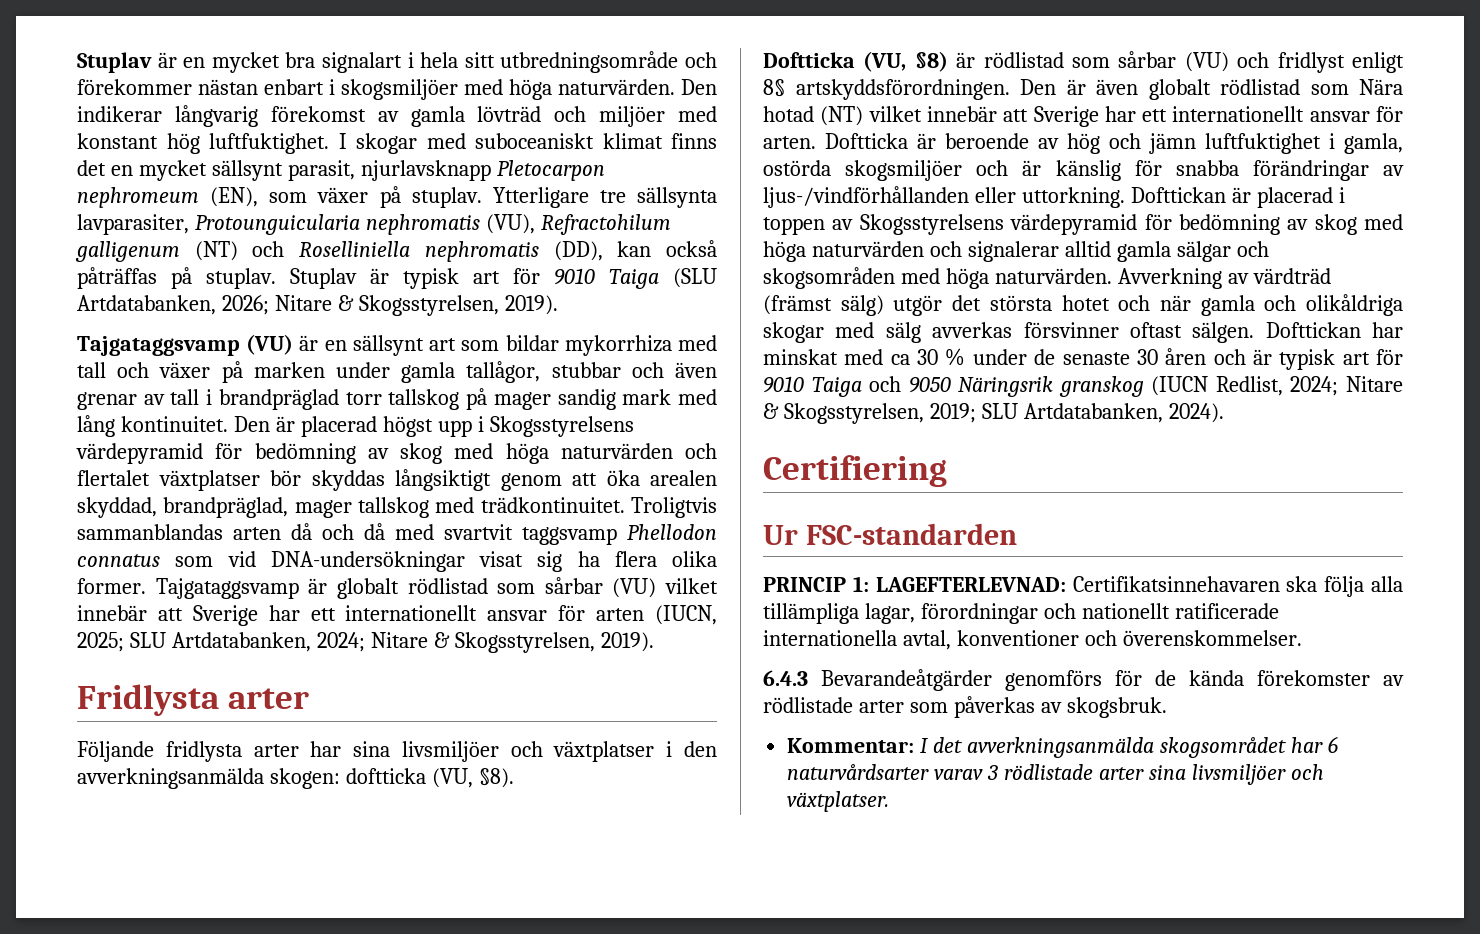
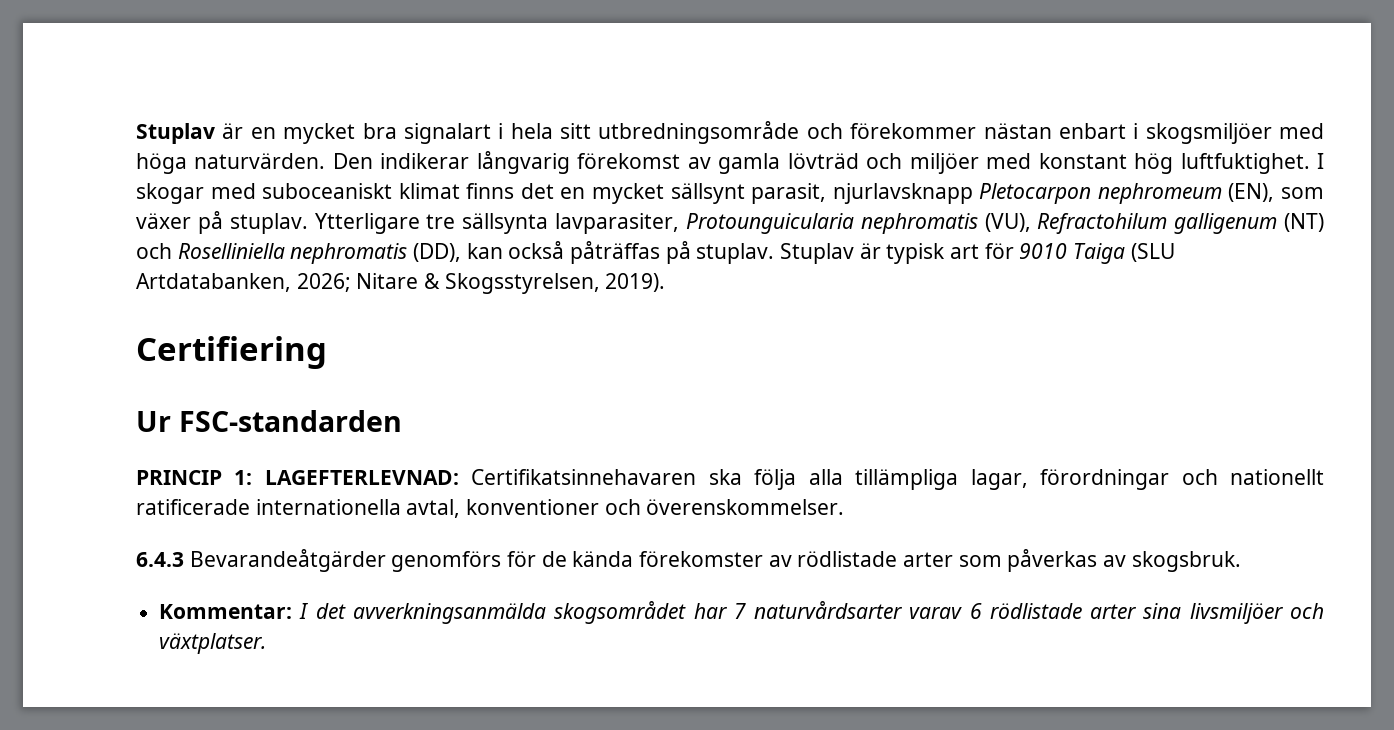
[77,334,717,356] [77,361,717,383] [77,388,718,410] [77,415,634,437] [76,443,717,464] [77,469,717,491] [77,497,717,518] [77,523,717,545] [77,551,717,572] [77,577,718,599] [77,605,718,626] [77,632,654,653] [77,684,310,716] [77,741,717,762] [77,768,514,789] [763,51,1404,73] [763,79,1403,100] [763,106,1403,127] [763,133,1403,154] [763,160,1404,181] [763,186,1345,208] [763,214,1403,235] [763,241,1269,262] [763,267,1331,289] [763,294,1403,316] [763,322,1403,343] [763,348,1403,370] [763,376,1403,397] [763,403,1224,424] // Tajgataggsvamp (VU) är en sällsynt art som bildar mykorrhiza med tall och växer på marken under gamla tallågor, stubbar och även grenar av tall i brandpräglad torr tallskog på mager sandig mark med lång kontinuitet. Den är placerad högst upp i Skogsstyrelsens värdepyramid för bedömning av skog med höga naturvärden och flertalet växtplatser bör skyddas långsiktigt genom att öka arealen skyddad, brandpräglad, mager tallskog med trädkontinuitet. Troligtvis sammanblandas arten då och då med svartvit taggsvamp Phellodon connatus som vid DNA-undersökningar visat sig ha flera olika former. Tajgataggsvamp är globalt rödlistad som sårbar (VU) vilket innebär att Sverige har ett internationellt ansvar för arten (IUCN, 2025; SLU Artdatabanken, 2024; Nitare & Skogsstyrelsen, 2019). // Fridlysta arter // Följande fridlysta arter har sina livsmiljöer och växtplatser i den avverkningsanmälda skogen: doftticka (VU, §8). // Doftticka (VU, §8) är rödlistad som sårbar (VU) och fridlyst enligt 8§ artskyddsförordningen. Den är även globalt rödlistad som Nära hotad (NT) vilket innebär att Sverige har ett internationellt ansvar för arten. Doftticka är beroende av hög och jämn luftfuktighet i gamla, ostörda skogsmiljöer och är känslig för snabba förändringar av ljus-/vindförhållanden eller uttorkning. Dofttickan är placerad i toppen av Skogsstyrelsens värdepyramid för bedömning av skog med höga naturvärden och signalerar alltid gamla sälgar och skogsområden med höga naturvärden. Avverkning av värdträd (främst sälg) utgör det största hotet och när gamla och olikåldriga skogar med sälg avverkas försvinner oftast sälgen. Dofttickan har minskat med ca 30 % under de senaste 30 åren och är typisk art för 9010 Taiga och 9050 Näringsrik granskog (IUCN Redlist, 2024; Nitare & Skogsstyrelsen, 2019; SLU Artdatabanken, 2024). -> (666, 282) none
[1327,736,1338,753] 6 -> [733,603,746,619] 7
[987,765,999,780] 3 -> [969,603,982,619] 6

